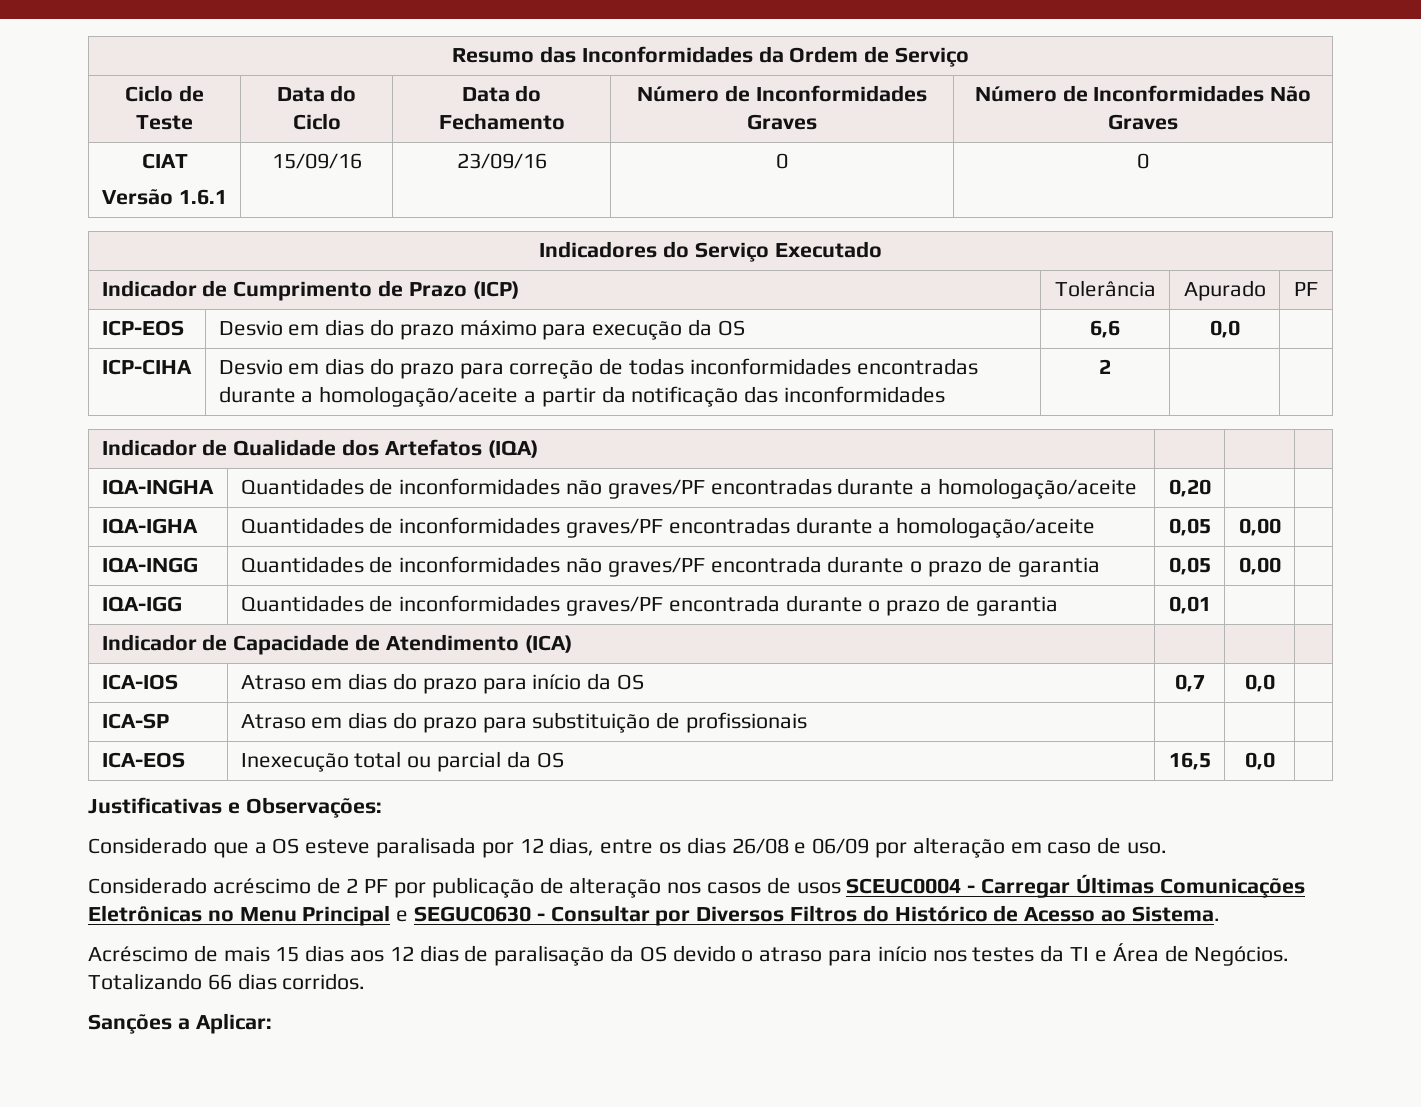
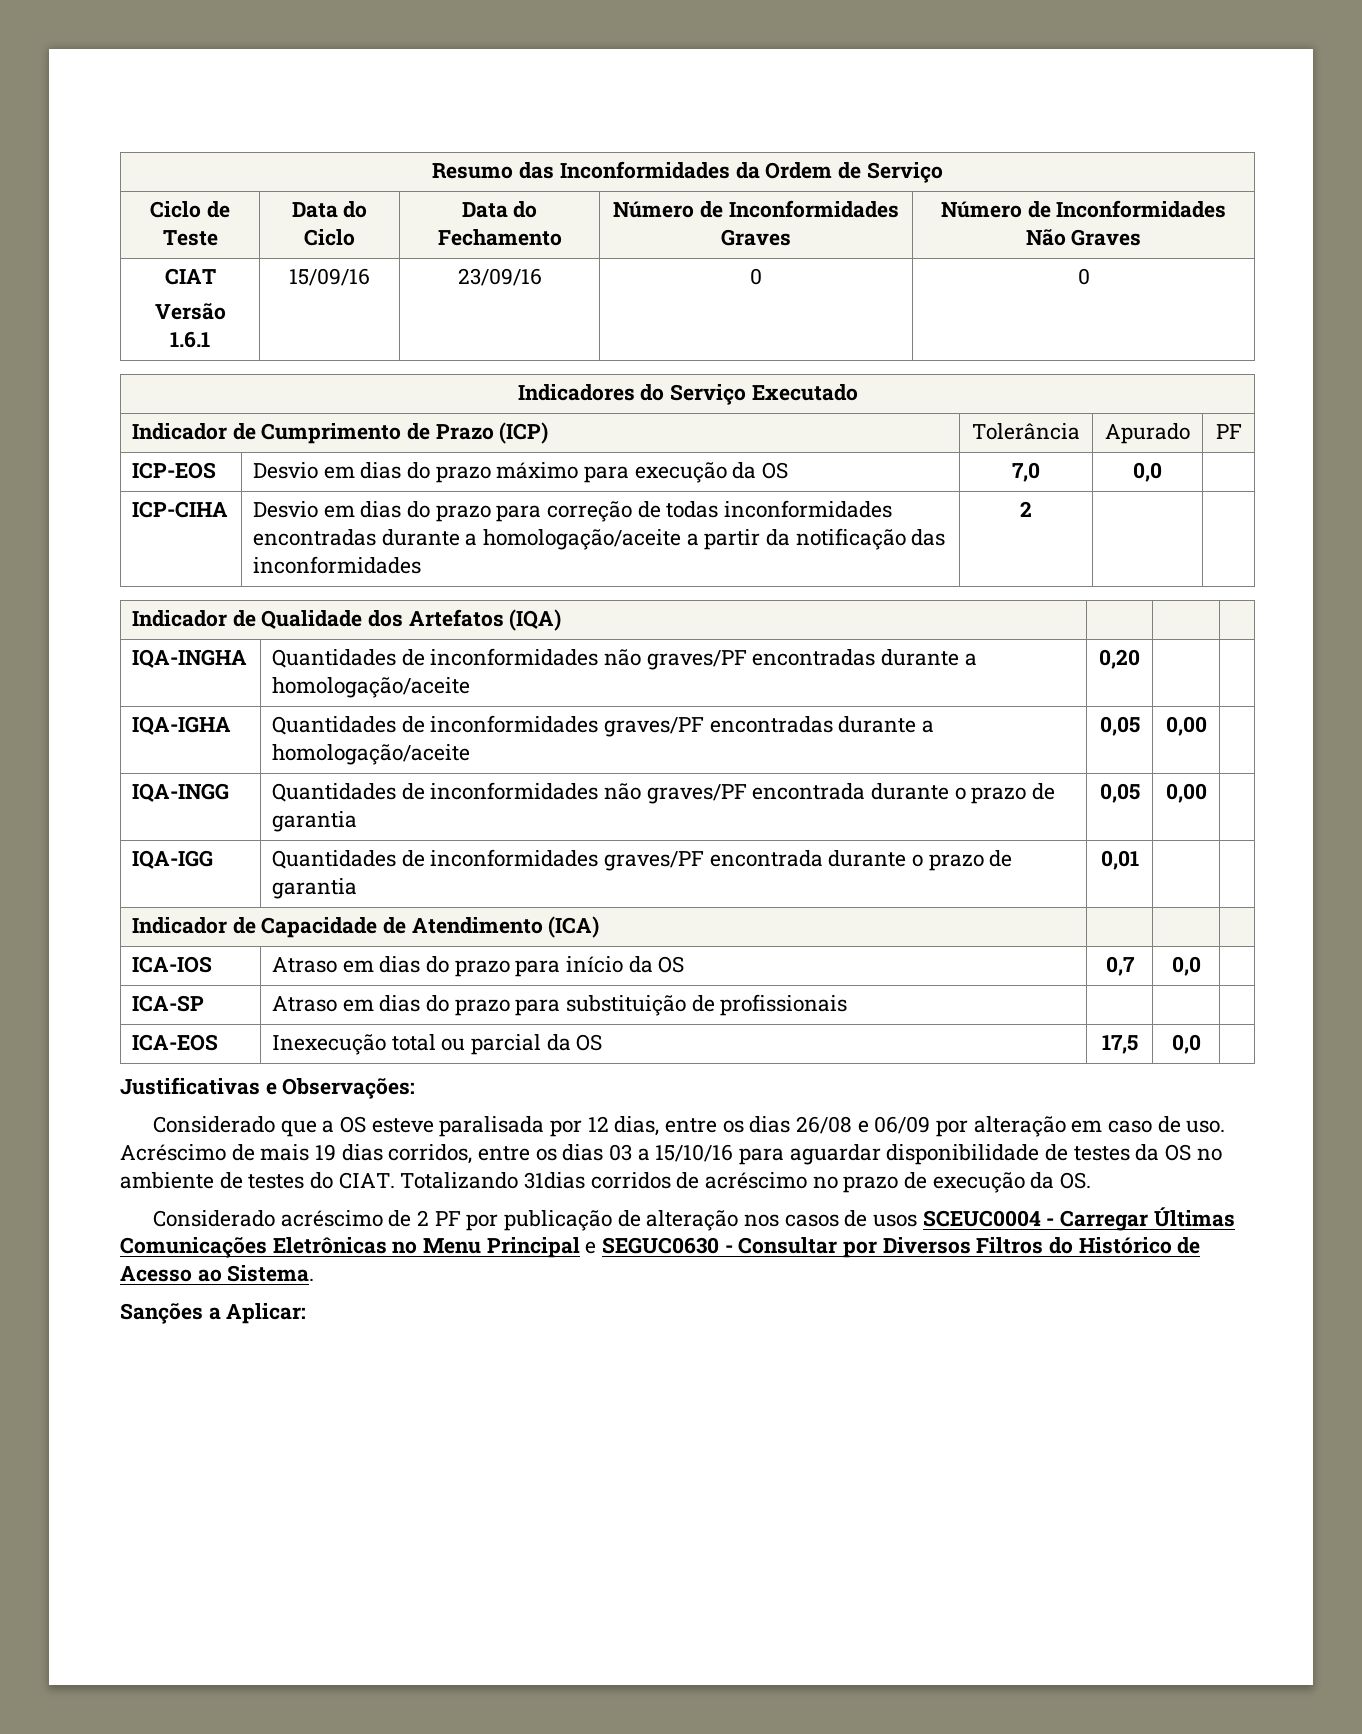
[1090,320,1120,338] 6,6 -> [1012,462,1040,482] 7,0
[1168,752,1211,770] 16,5 -> [1101,1035,1138,1054] 17,5
(1168, 848) none -> [120,1144,1222,1165] [120,1172,1092,1193] Acréscimo de mais 19 dias corridos, entre os dias 03 a 15/10/16 para aguardar disponibilidade de testes da OS no ambiente de testes do CIAT. Totalizando 31dias corridos de acréscimo no prazo de execução da OS.
[88,943,1290,966] [88,973,366,990] // Acréscimo de mais 15 dias aos 12 dias de paralisação da OS devido o atraso para início nos testes da TI e Área de Negócios. Totalizando 66 dias corridos. -> (315, 1273) none

